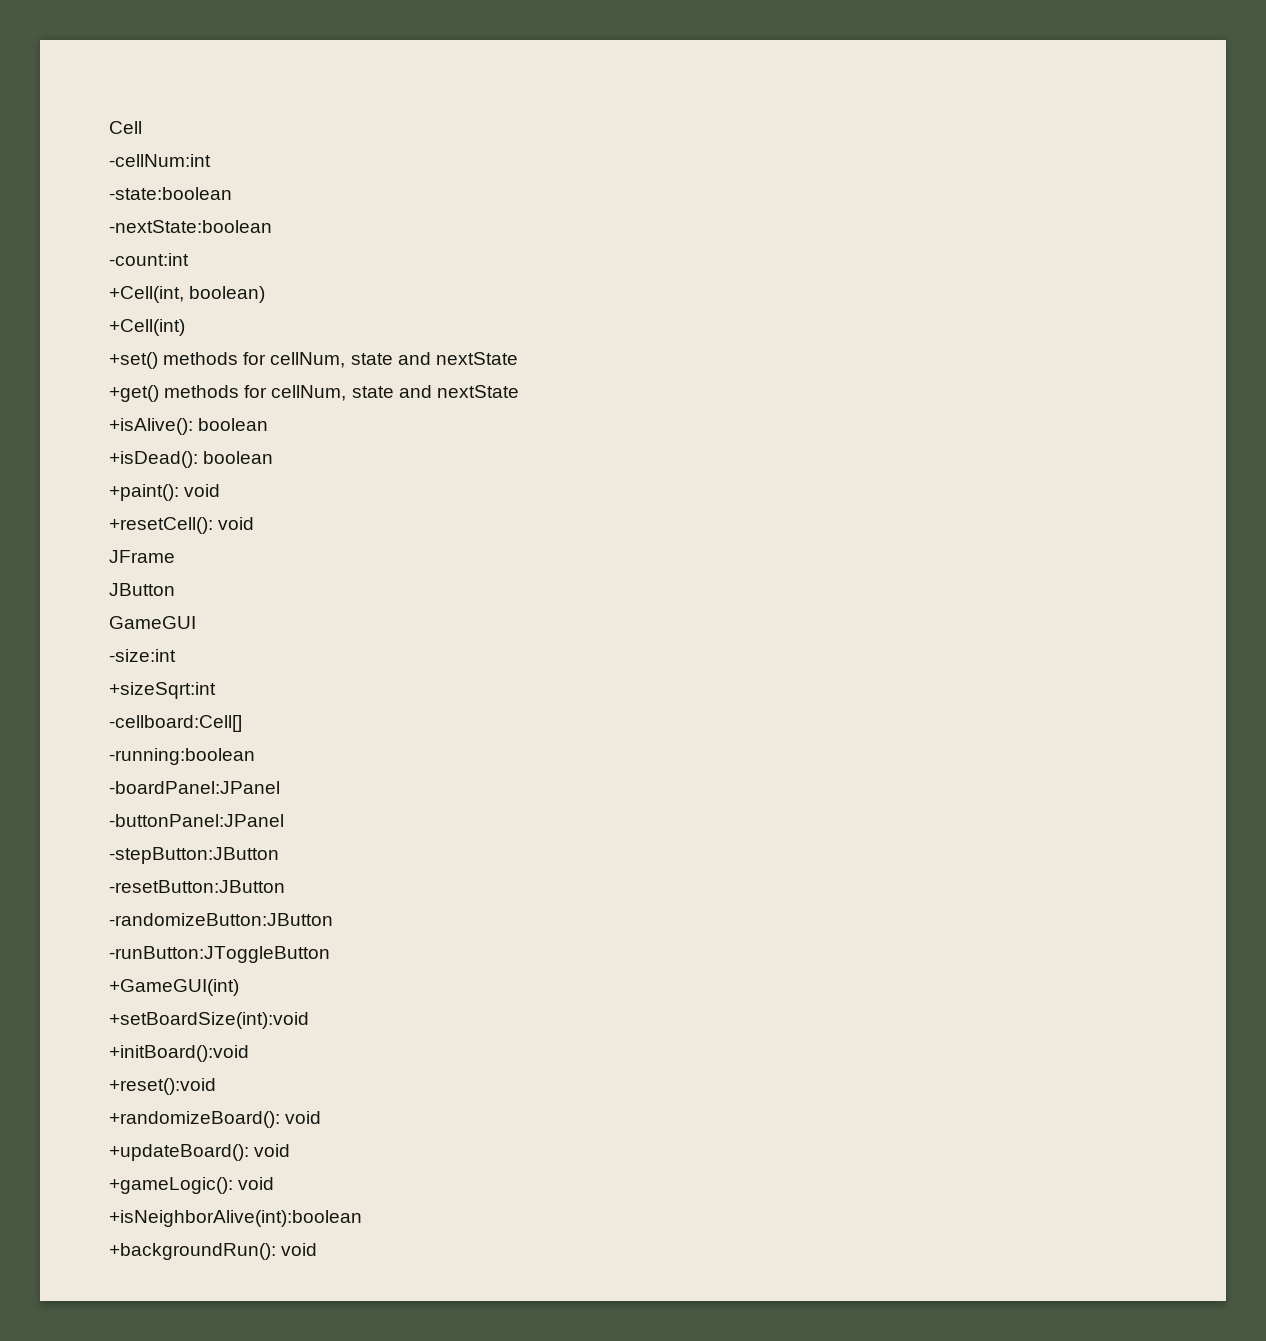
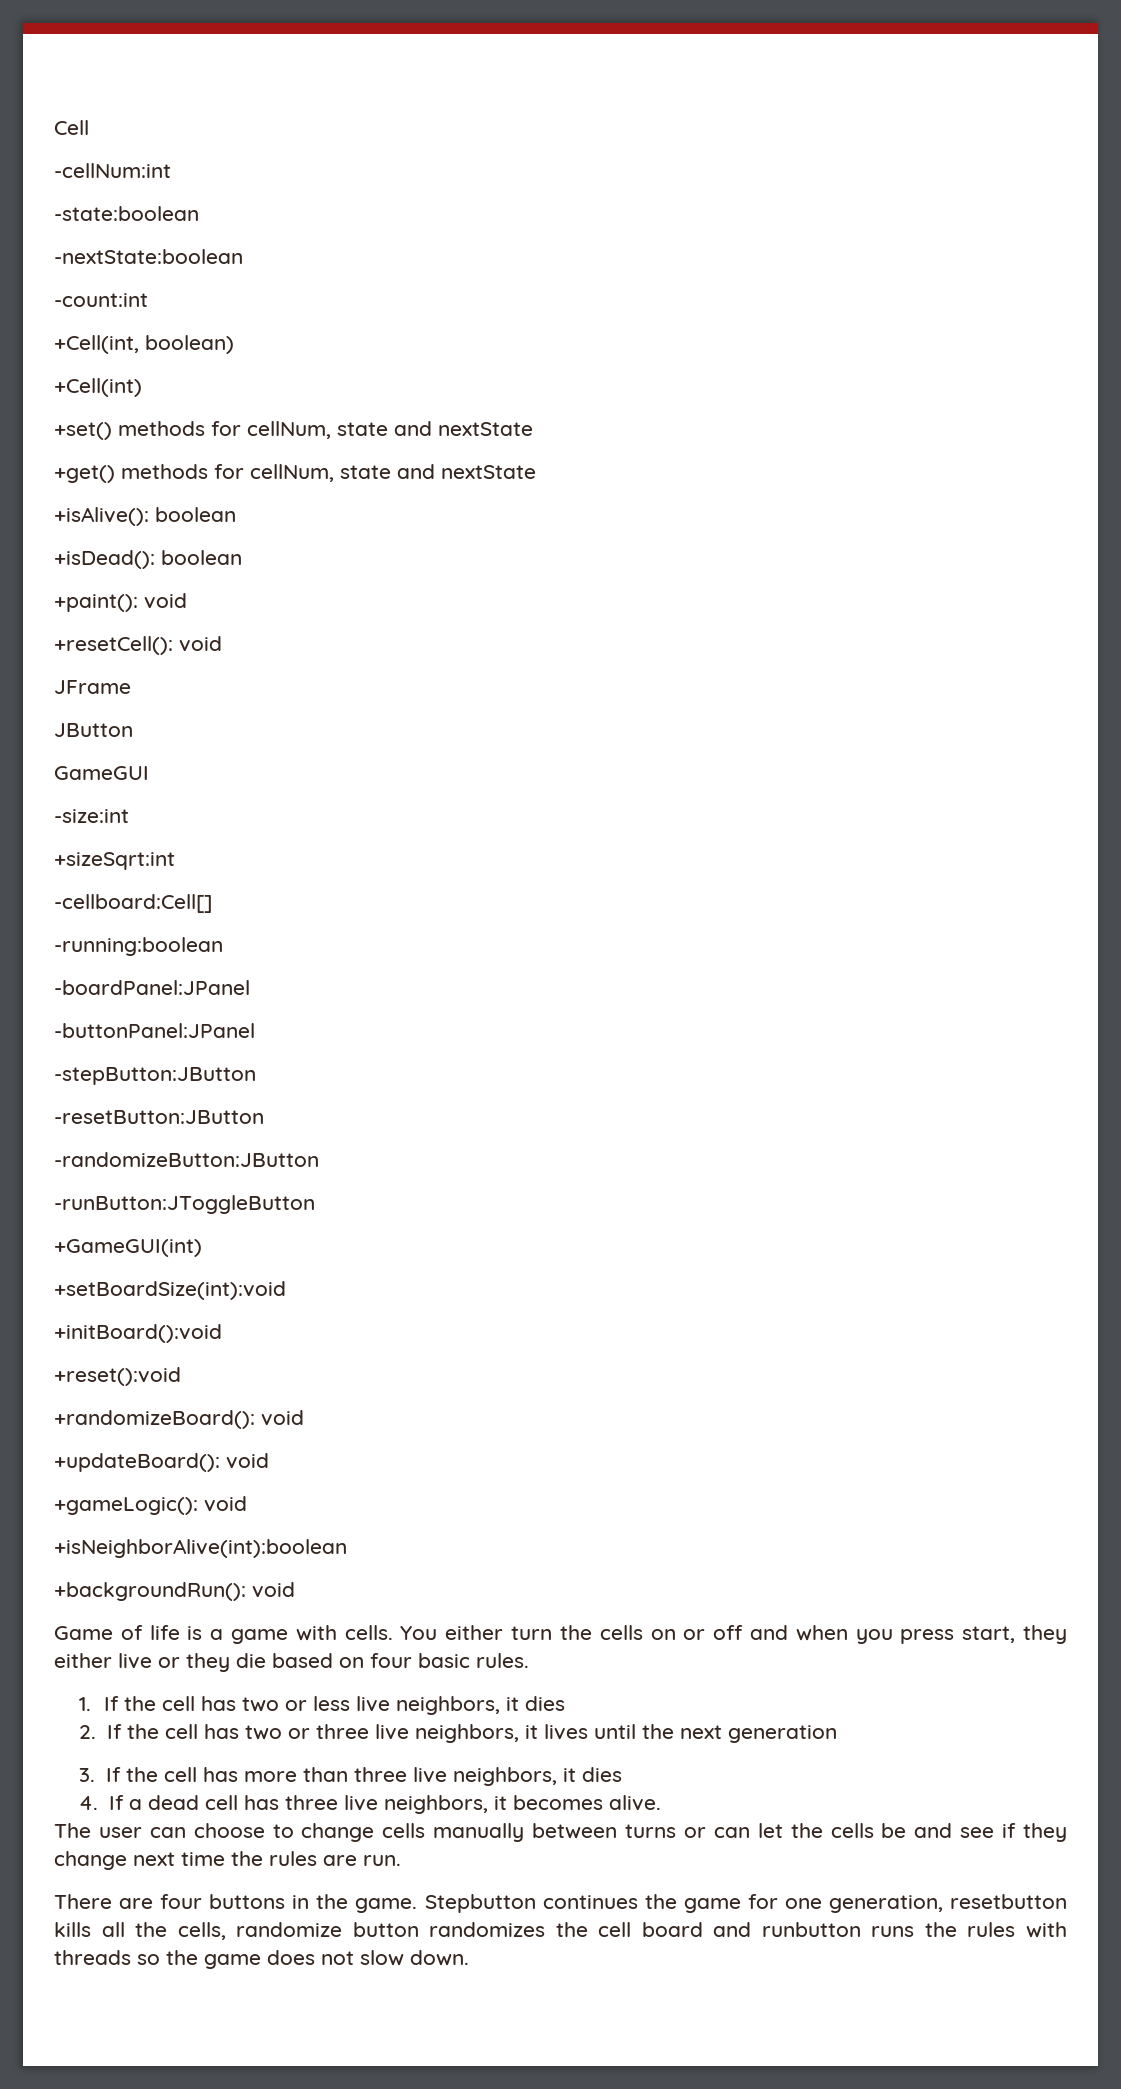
(318, 1249) none -> [54,1625,1068,1644] [54,1653,529,1672] [79,1696,566,1715] [79,1724,837,1743] [79,1767,622,1786] [79,1795,661,1814] [54,1823,1068,1842] [54,1851,401,1870] [54,1894,1067,1913] [54,1922,1067,1940] [54,1950,469,1969] // Game of life is a game with cells. You either turn the cells on or off and when you press start, they either live or they die based on four basic rules. // 1. If the cell has two or less live neighbors, it dies // 2. If the cell has two or three live neighbors, it lives until the next generation // 3. If the cell has more than three live neighbors, it dies // 4. If a dead cell has three live neighbors, it becomes alive. // The user can choose to change cells manually between turns or can let the cells be and see if they change next time the rules are run. // There are four buttons in the game. Stepbutton continues the game for one generation, resetbutton kills all the cells, randomize button randomizes the cell board and runbutton runs the rules with threads so the game does not slow down.

